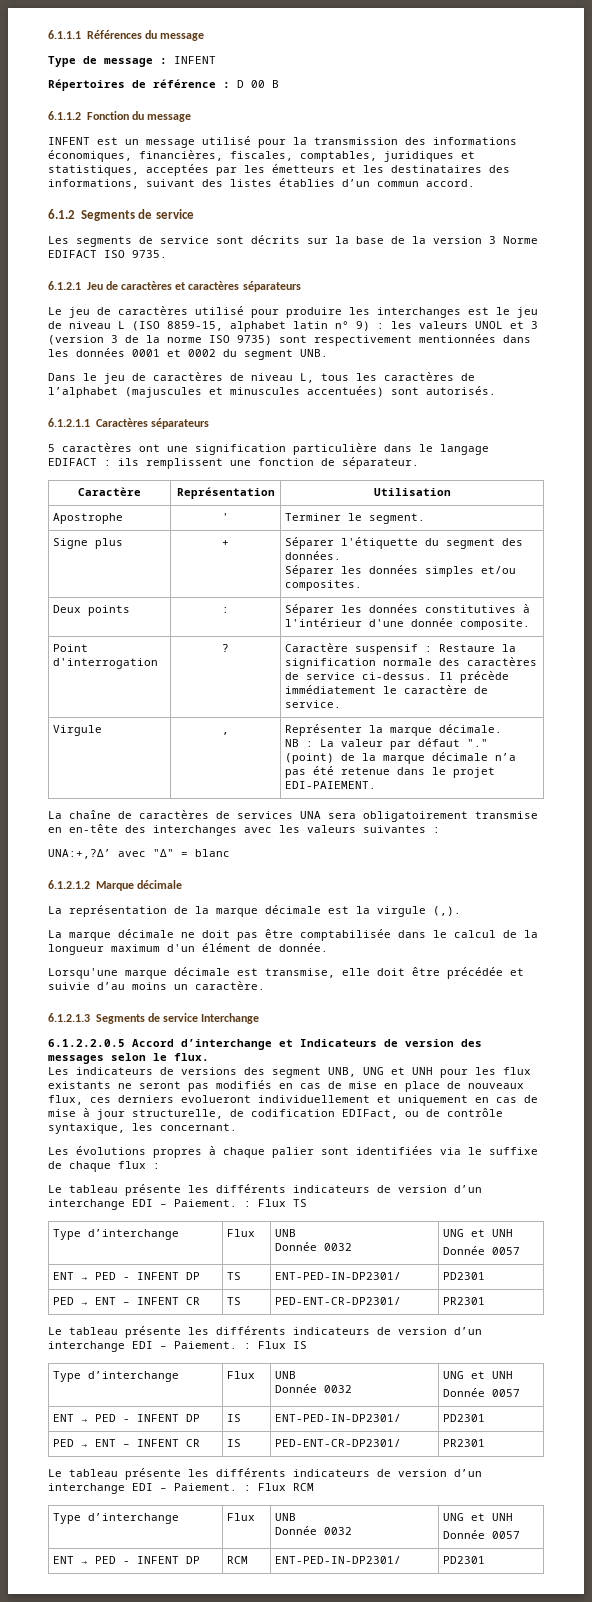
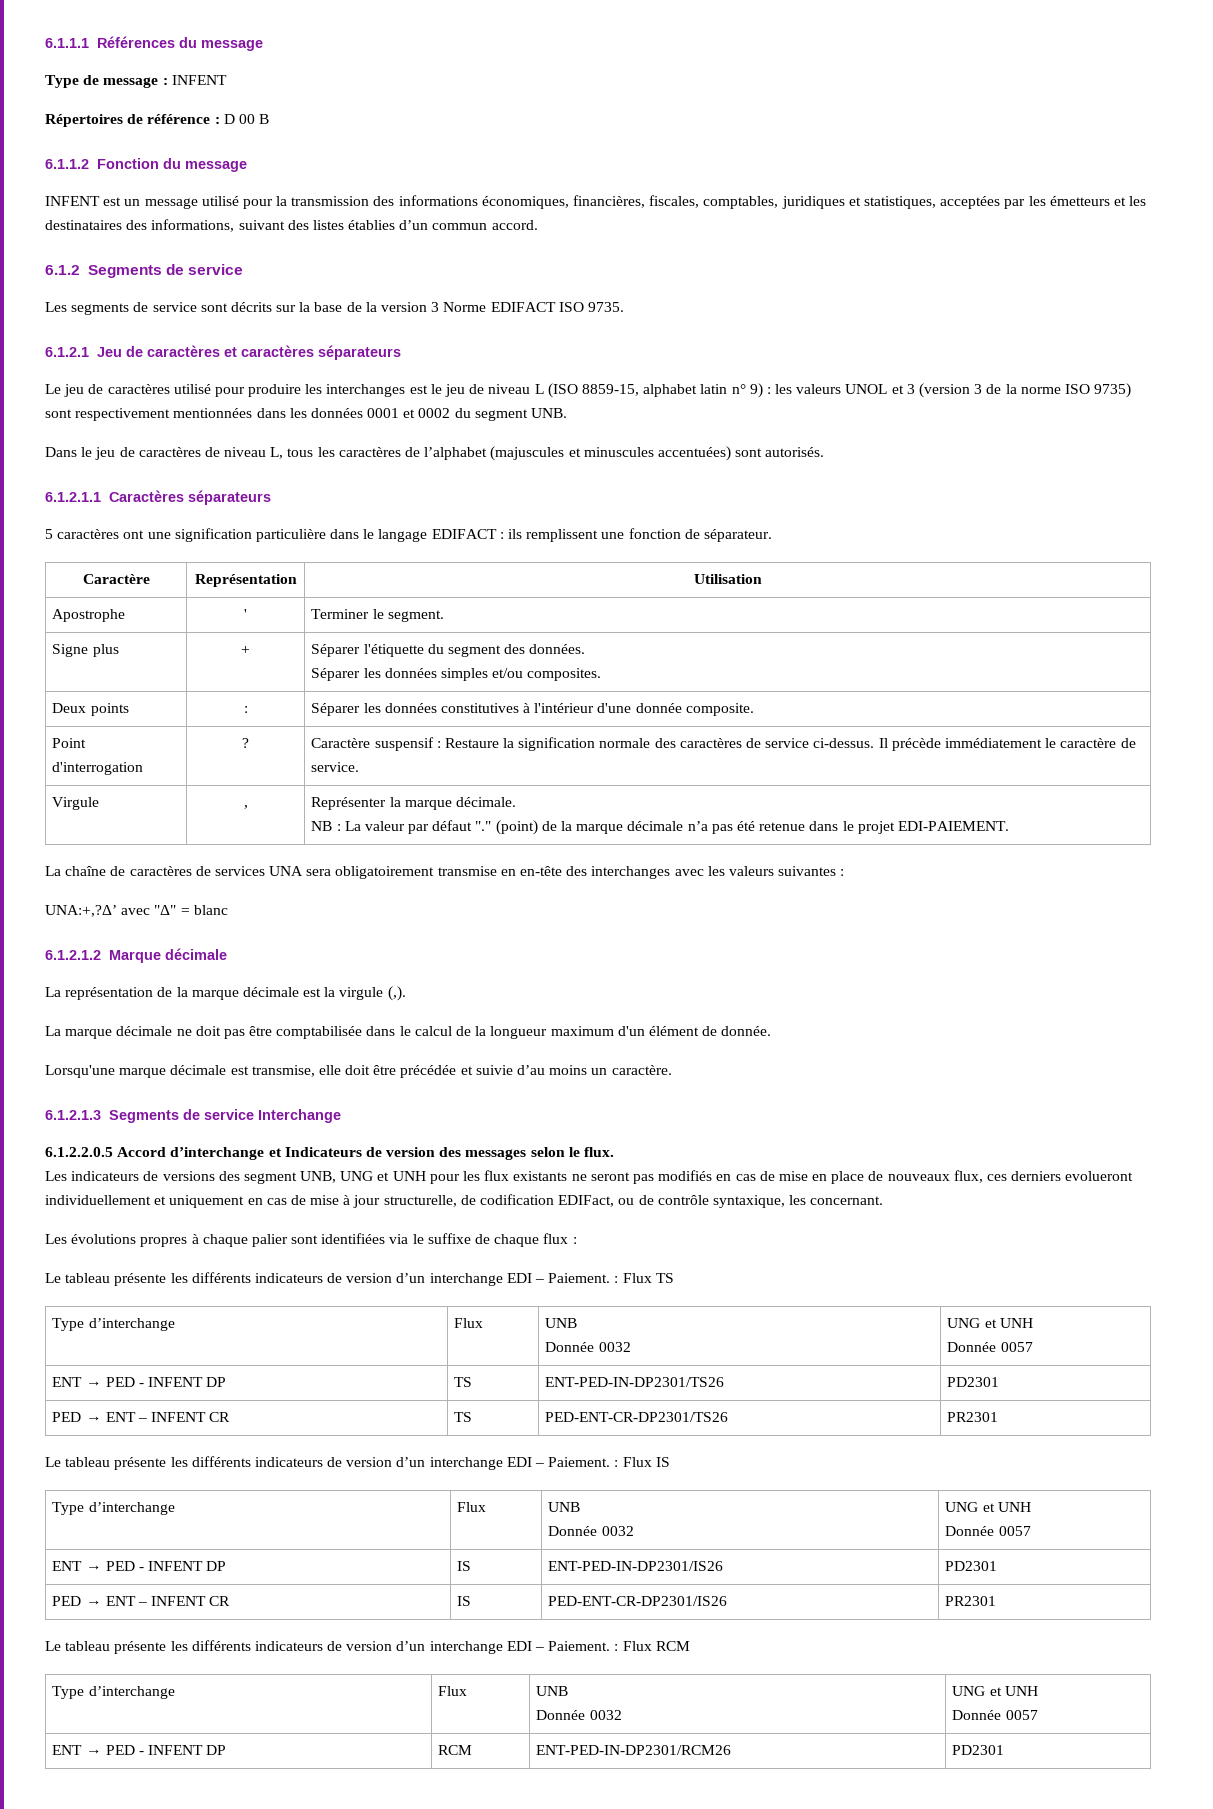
[275,1272,402,1280] ENT-PED-IN-DP2301/ -> [545,1377,725,1387] ENT-PED-IN-DP2301/TS26
[275,1297,402,1305] PED-ENT-CR-DP2301/ -> [545,1412,729,1422] PED-ENT-CR-DP2301/TS26
[275,1414,402,1422] ENT-PED-IN-DP2301/ -> [548,1561,724,1571] ENT-PED-IN-DP2301/IS26
[275,1439,402,1447] PED-ENT-CR-DP2301/ -> [548,1596,728,1606] PED-ENT-CR-DP2301/IS26
[275,1556,402,1564] ENT-PED-IN-DP2301/ -> [536,1745,732,1755] ENT-PED-IN-DP2301/RCM26

